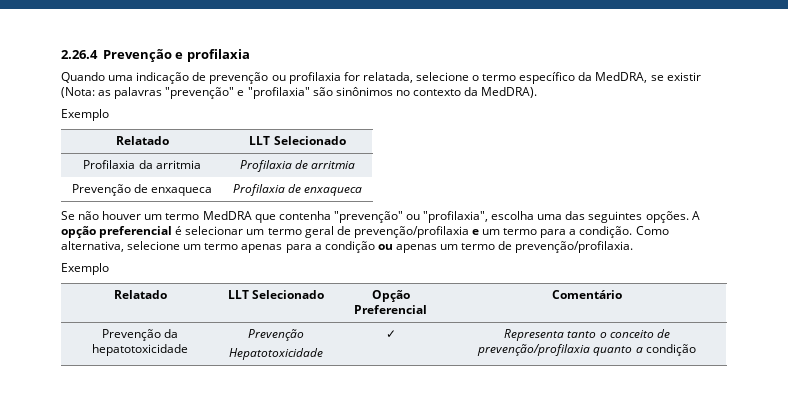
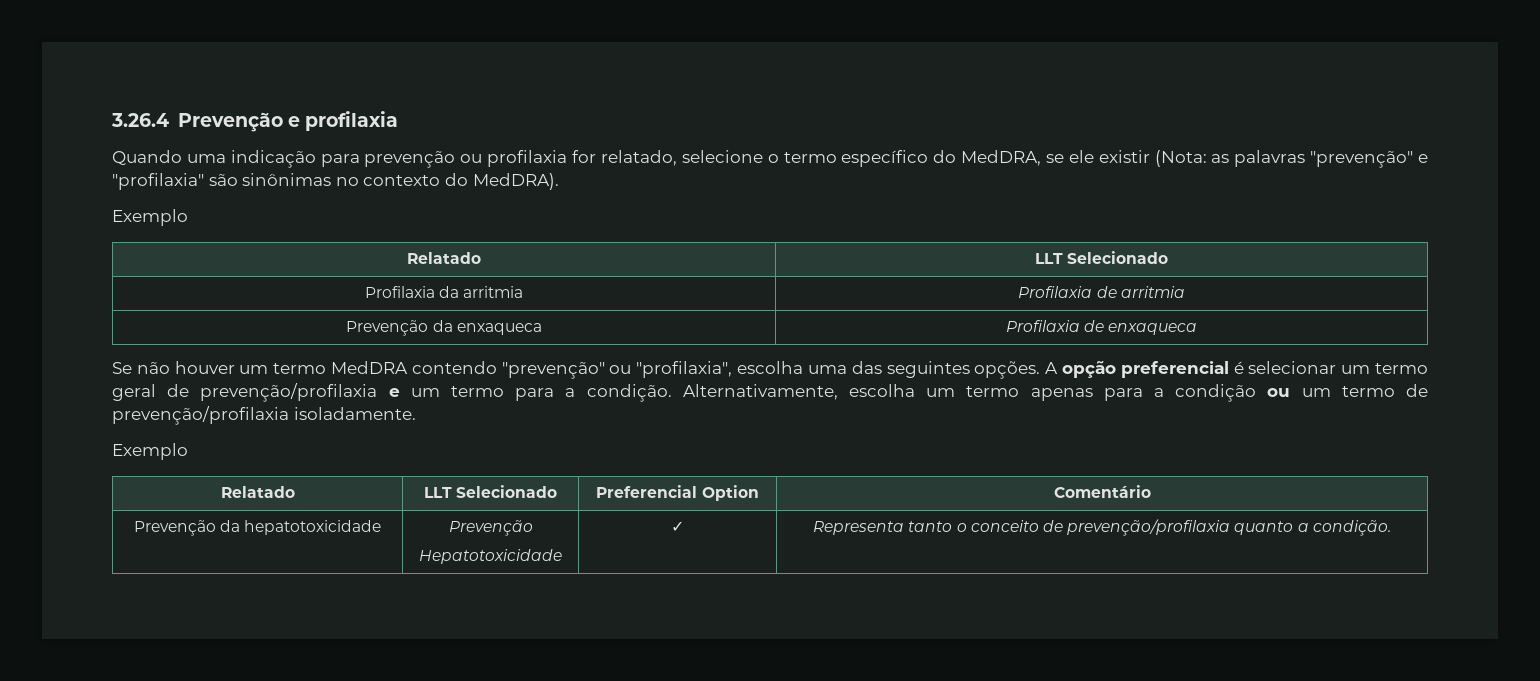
[61,50,98,59] 2.26.4 -> [111,113,169,127] 3.26.4
[192,72,207,81] de -> [320,154,360,167] para
[362,72,413,83] relatada, -> [600,150,677,166] relatado,
[578,72,593,81] da -> [933,150,957,163] do
(664, 78) none -> [1068,150,1094,163] ele
[335,87,393,96] sinônimos -> [242,173,332,186] sinônimas
[464,87,479,96] da -> [444,173,468,186] do
[134,184,148,193] de -> [432,320,453,332] da
[254,211,331,223] que contenha -> [411,361,497,374] contendo
[635,226,669,235] [61,241,181,252] Como alternativa, selecione -> [682,384,915,400] Alternativamente, escolha
[395,244,437,253] apenas -> (1291, 392) none
[515,241,634,253] prevenção/profilaxia. -> [112,406,416,425] prevenção/profilaxia isoladamente.
[371,290,410,302] Opção -> (558, 491) none
(427, 309) none -> [701,485,759,501] Option
[645,344,696,356] condição -> [1312,520,1391,536] condição.

